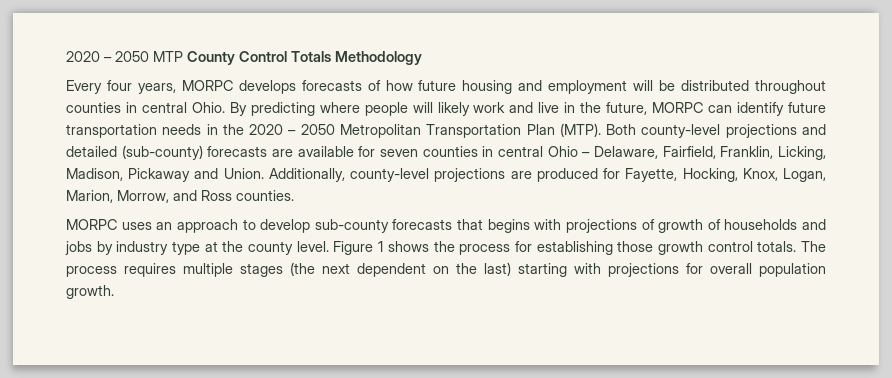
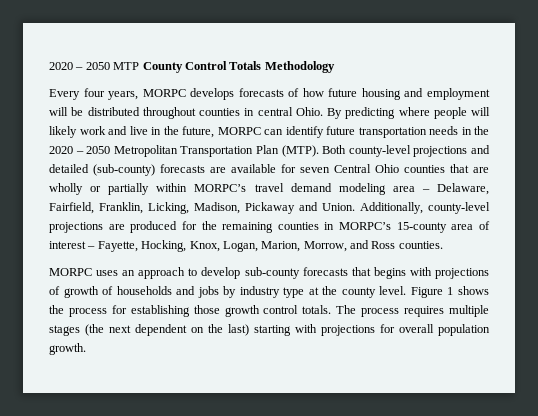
[422,146,578,157] counties in central Ohio -> [334,164,489,173] [49,183,415,195] Central Ohio counties that are wholly or partially within MORPC’s travel demand modeling area
(621, 173) none -> [201,221,490,233] [49,241,96,249] the remaining counties in MORPC’s 15-county area of interest –

